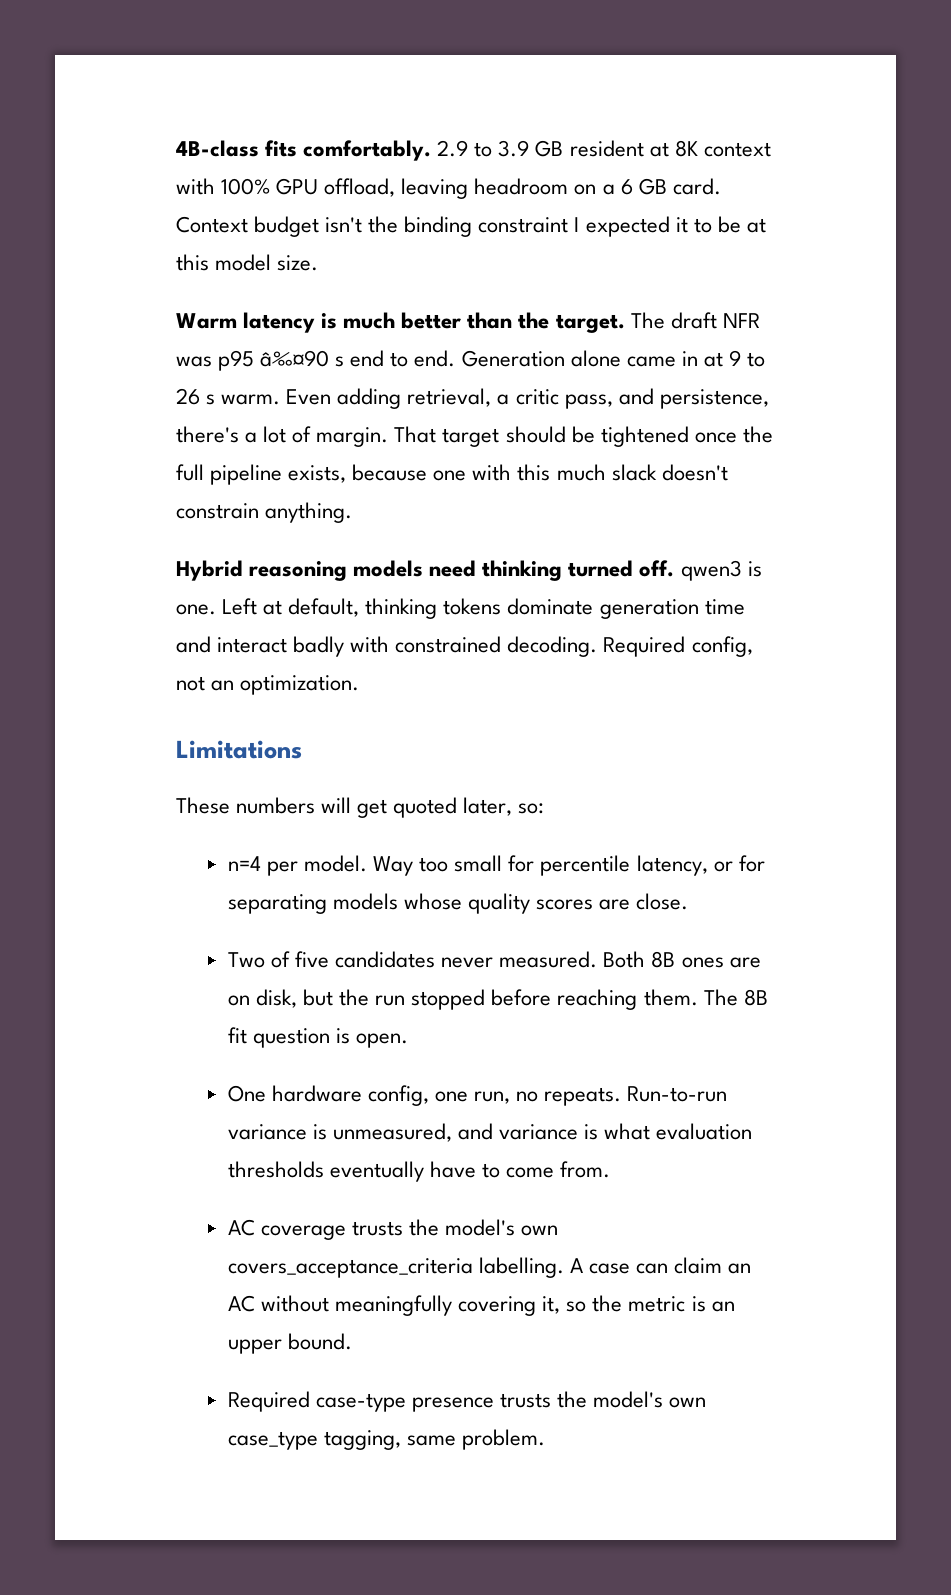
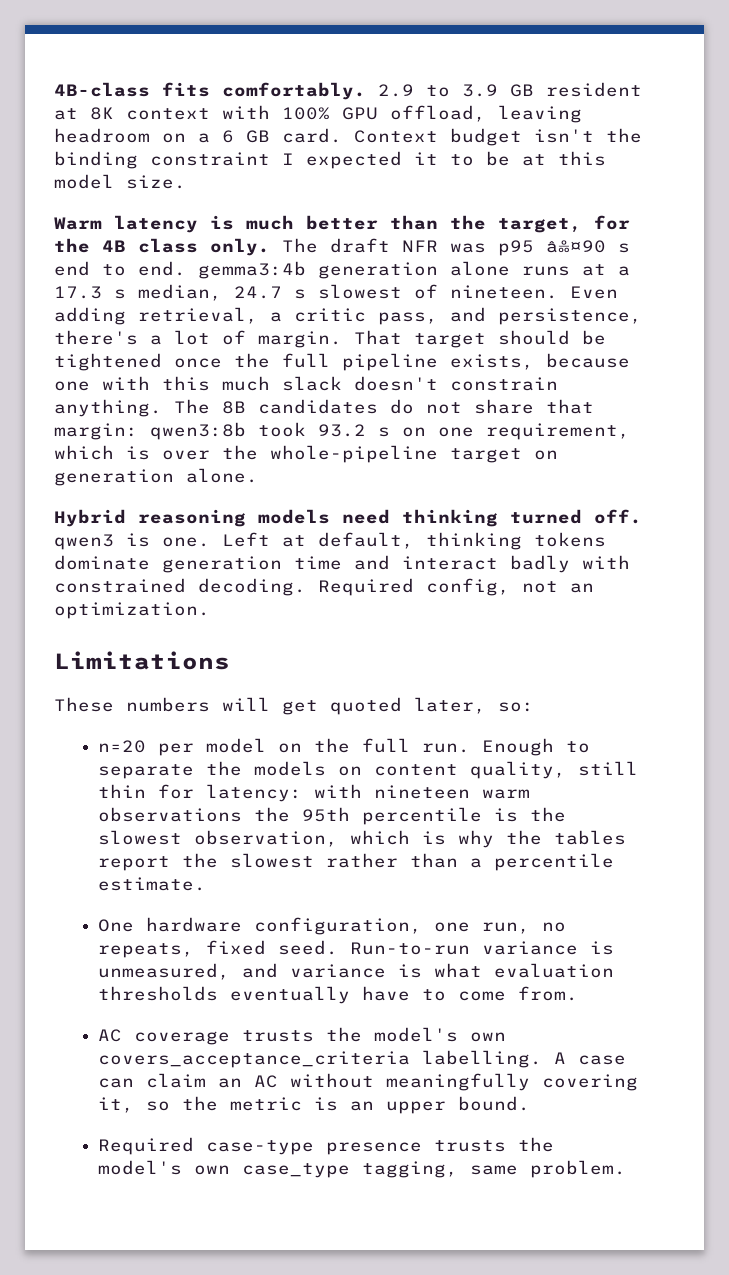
[555,314,625,333] target. -> [498,215,630,233] [54,238,270,256] target, for the 4B class only.
[461,350,765,367] [176,388,281,405] Generation alone came in at 9 to 26 s warm. -> [198,261,630,279] [54,284,558,301] gemma3:4b generation alone runs at a 17.3 s median, 24.7 s slowest of nineteen.
(353, 512) none -> [174,399,594,414] [54,422,630,440] [54,445,558,463] [54,468,258,486] The 8B candidates do not share that margin: qwen3:8b took 93.2 s on one requirement, which is over the whole-pipeline target on generation alone.
[227,855,765,876] [227,893,689,914] [227,951,761,968] [227,989,768,1010] [227,1027,409,1048] n=4 per model. Way too small for percentile latency, or for separating models whose quality scores are close. // Two of five candidates never measured. Both 8B ones are on disk, but the run stopped before reaching them. The 8B fit question is open. -> [97,738,590,756] [97,761,638,779] [97,784,530,802] [97,807,566,825] [97,830,626,848] [97,853,614,871] [97,877,206,891] n=20 per model on the full run. Enough to separate the models on content quality, still thin for latency: with nineteen warm observations the 95th percentile is the slowest observation, which is why the tables report the slowest rather than a percentile estimate.
[368,1085,430,1106] config, -> [253,917,422,935] configuration,
[544,1087,622,1106] repeats. -> [97,940,338,958] repeats, fixed seed.

